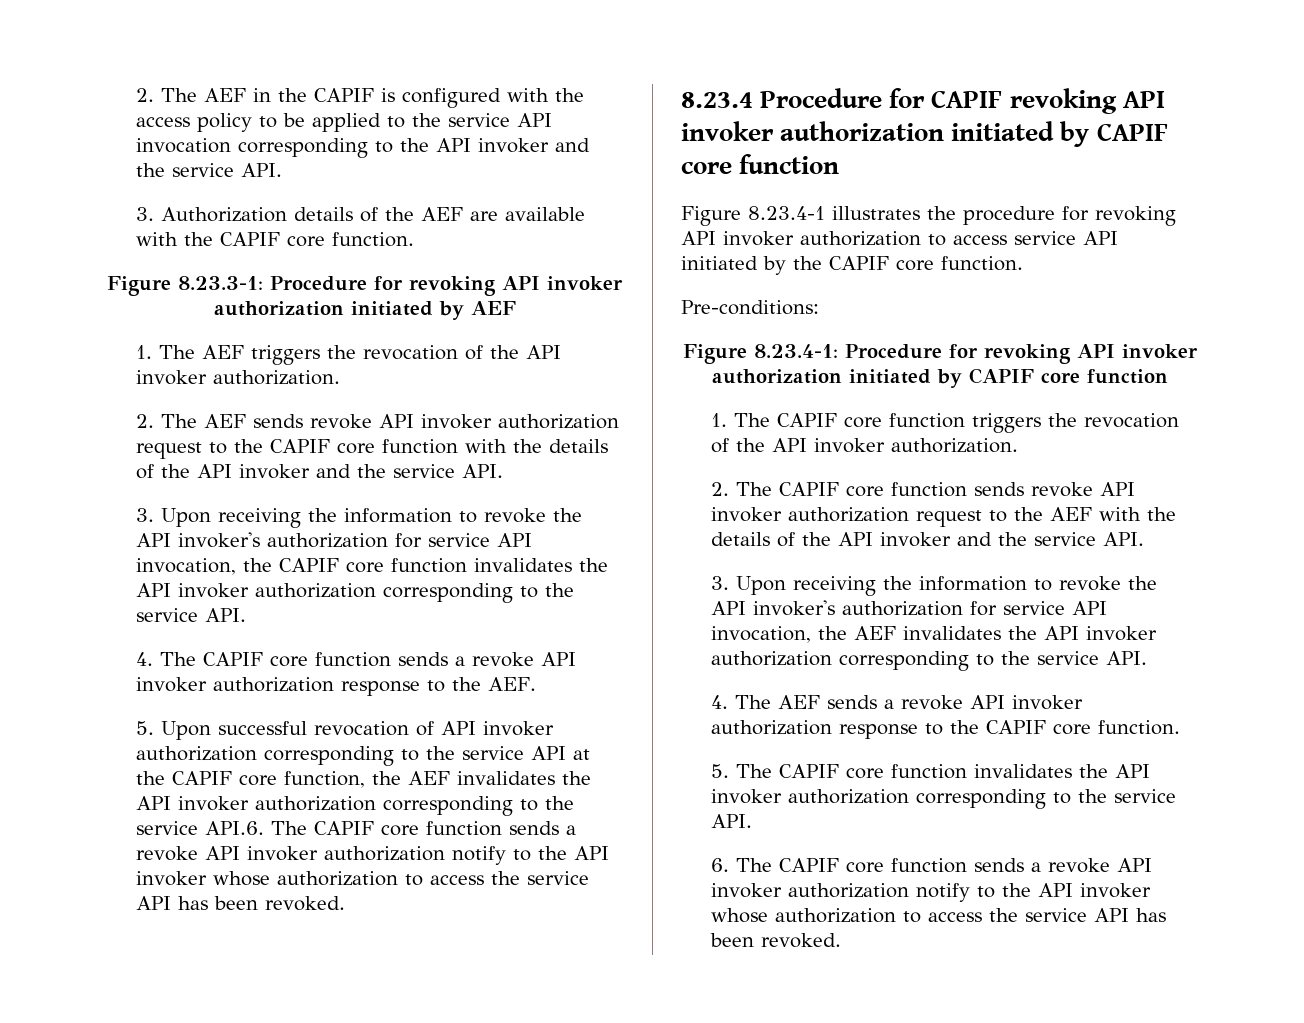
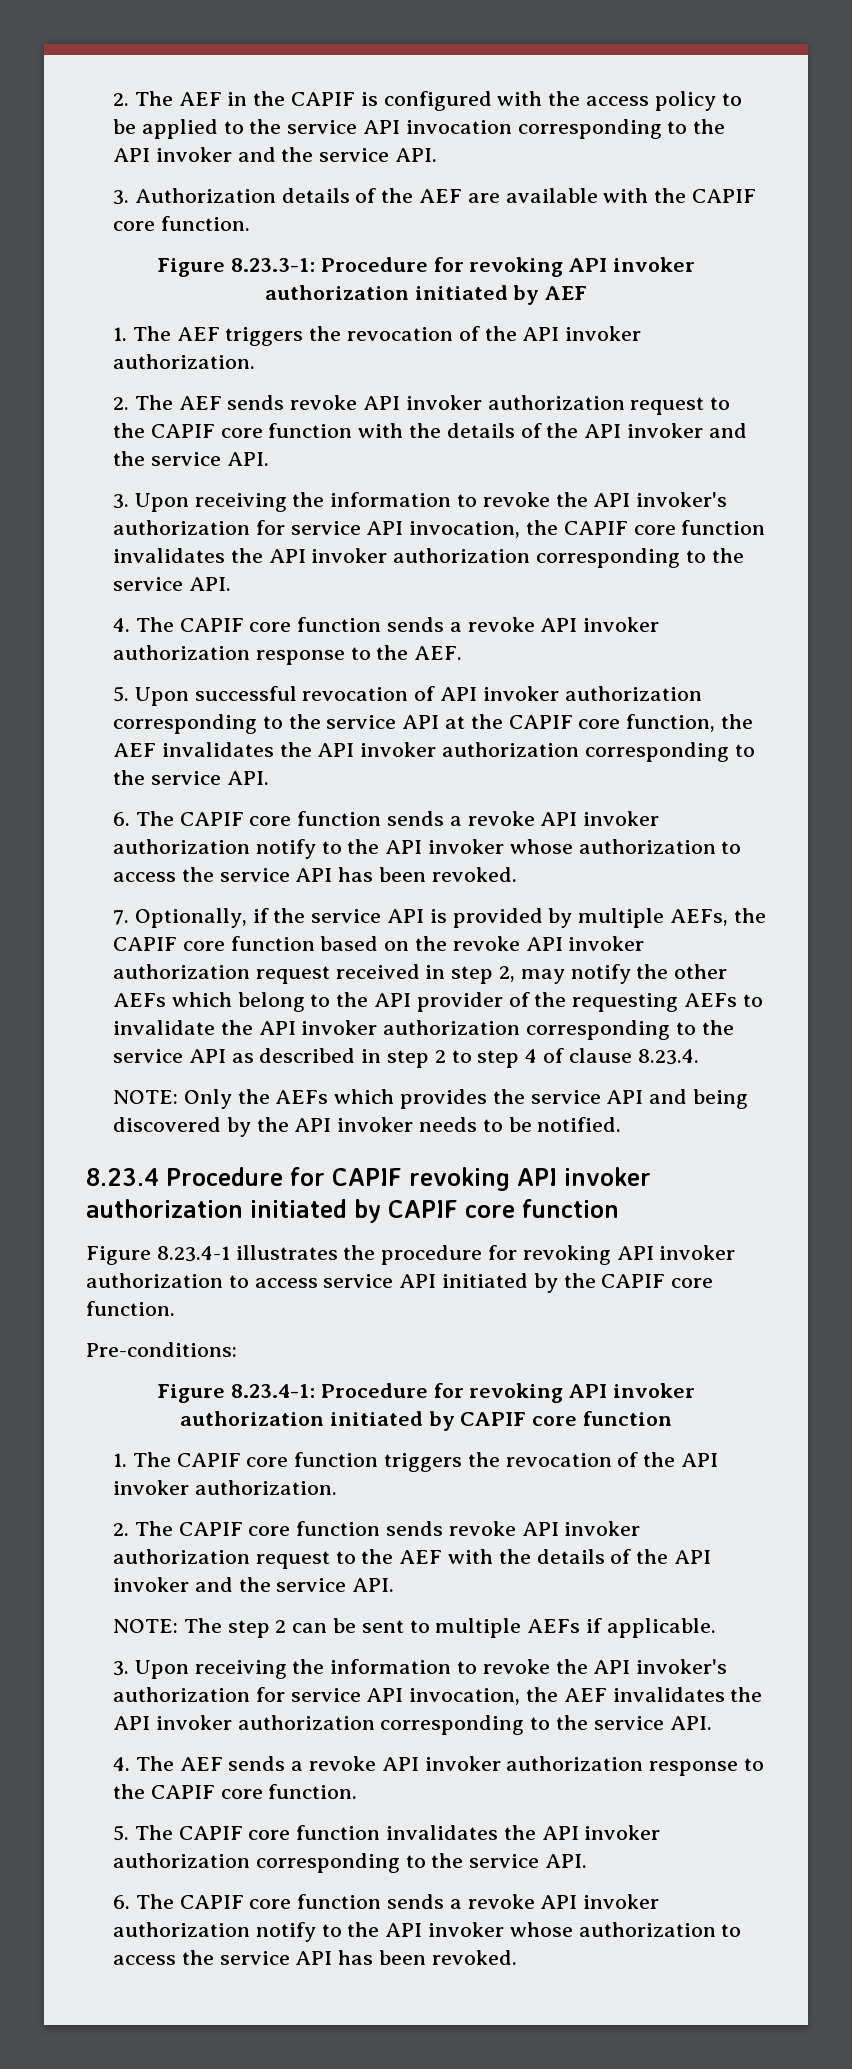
[205,821,265,835] API.6. -> [226,771,269,785] [113,812,131,826] API. // 6.
(346, 903) none -> [113,908,766,928] [113,936,645,951] [113,964,728,984] [113,992,763,1012] [113,1020,734,1040] [113,1048,699,1068] [113,1089,749,1109] [113,1117,622,1137] // 7. Optionally, if the service API is provided by multiple AEFs, the CAPIF core function based on the revoke API invoker authorization request received in step 2, may notify the other AEFs which belong to the API provider of the requesting AEFs to invalidate the API invoker authorization corresponding to the service API as described in step 2 to step 4 of clause 8.23.4. // NOTE: Only the AEFs which provides the service API and being discovered by the API invoker needs to be notified.
(1145, 539) none -> [113,1618,716,1638] // NOTE: The step 2 can be sent to multiple AEFs if applicable.

